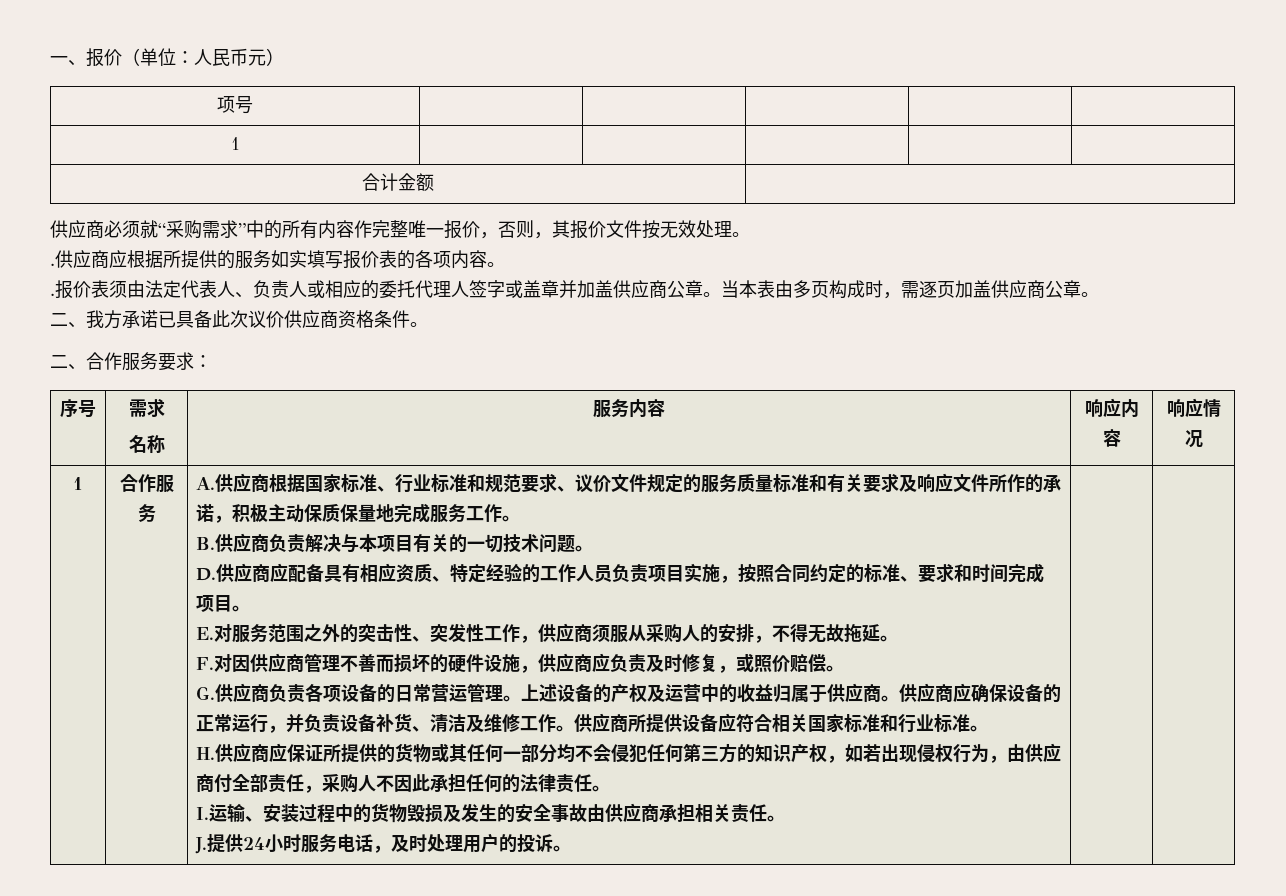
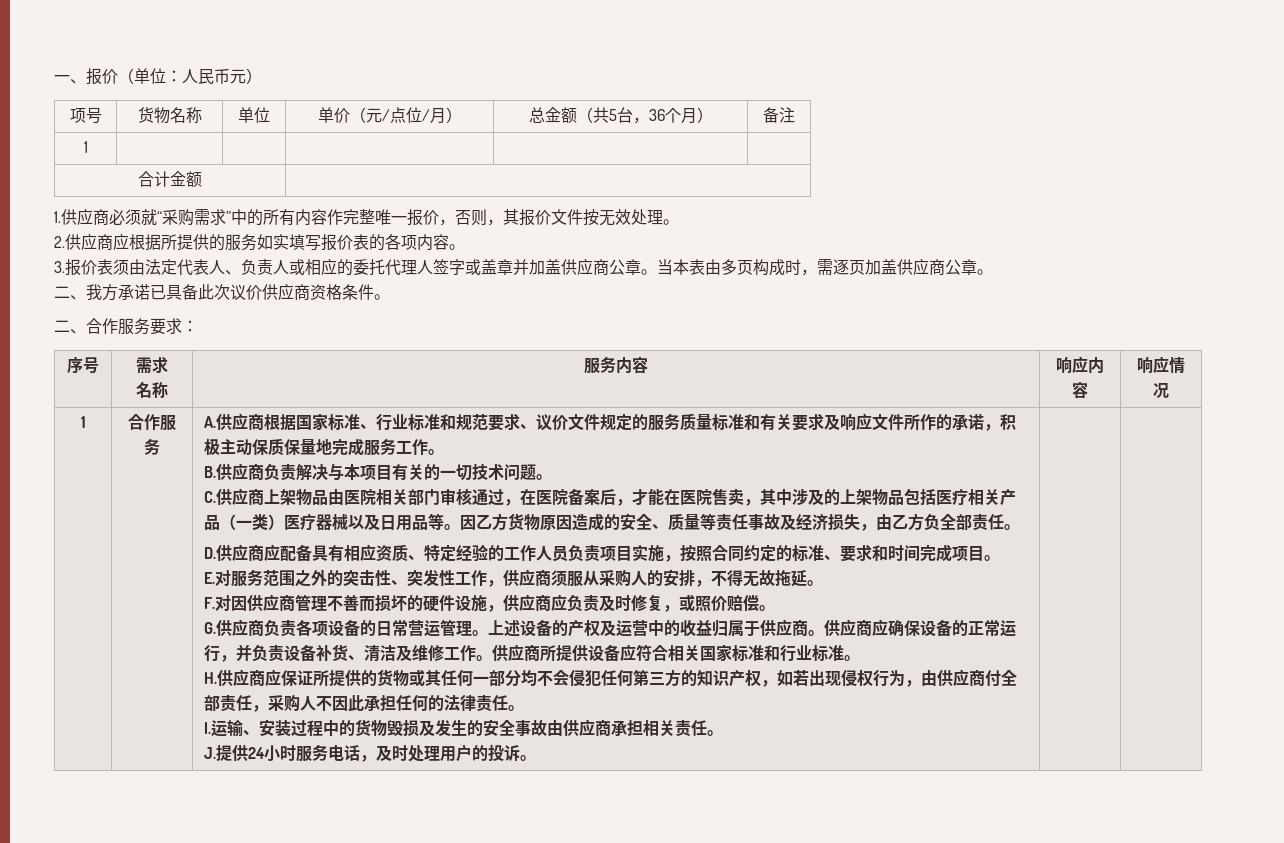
(253, 105) | | | | -> [137,107,202,124] [238,107,270,123] [317,107,462,124] [528,107,713,124] [763,107,795,123] 货物名称 | 单位 | 单价（元/点位/月） | 总金额（共5台，36个月） | 备注
(434, 182) none -> [54,211,61,223] 1.
[50,263,55,266] . -> [54,236,65,248] 2.
[50,293,55,296] . -> [54,261,65,273] 3.
(594, 548) none -> [204,488,1017,506] [204,513,1021,531] // C.供应商上架物品由医院相关部门审核通过，在医院备案后，才能在医院售卖，其中涉及的上架物品包括医疗相关产品（一类）医疗器械以及日用品等。因乙方货物原因造成的安全、质量等责任事故及经济损失，由乙方负全部责任。

